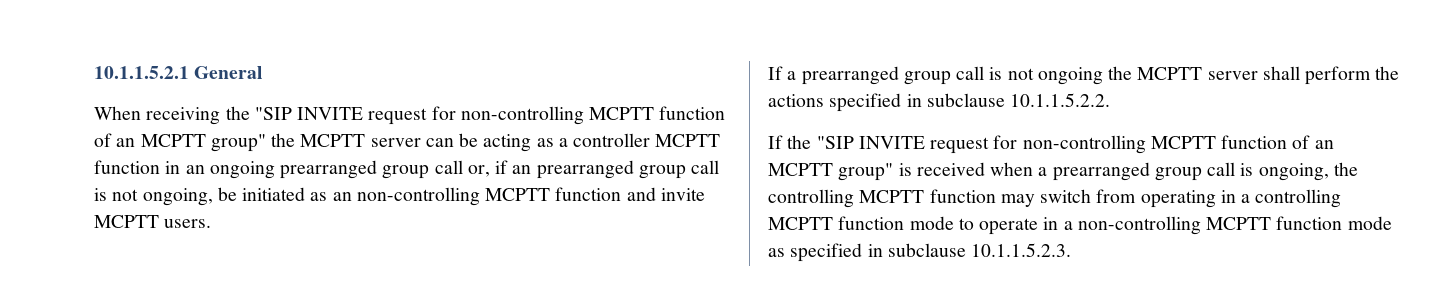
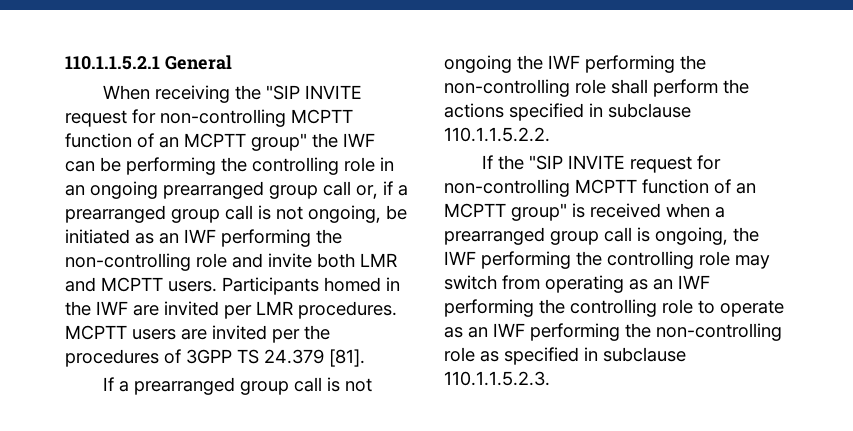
[94,66,189,79] 10.1.1.5.2.1 -> [65,56,160,70] 110.1.1.5.2.1
[300,133,721,152] [94,160,160,174] MCPTT server can be acting as a controller MCPTT function -> [343,133,375,147] [65,157,375,175] IWF can be performing the controlling role
[512,165,532,174] an -> [398,185,408,196] a
[356,187,705,206] [94,215,212,228] non-controlling MCPTT function and invite MCPTT users. -> [184,229,342,247] [65,253,397,271] [65,277,400,295] [65,301,397,319] [65,325,330,343] [65,349,365,367] IWF performing the non-controlling role and invite both LMR and MCPTT users. Participants homed in the IWF are invited per LMR procedures. MCPTT users are invited per the procedures of 3GPP TS 24.379 [81].
[1137,67,1258,80] MCPTT server -> [548,55,706,73] [444,79,606,97] IWF performing the non-controlling role
[1010,93,1111,107] 10.1.1.5.2.2. -> [444,127,550,142] 110.1.1.5.2.2.
[768,189,1342,208] [768,216,1392,235] controlling MCPTT function may switch from operating in a controlling MCPTT function mode to operate in a non-controlling MCPTT function mode -> [444,251,770,269] [444,275,710,293] [444,299,784,317] [444,323,782,341] [444,347,475,362] IWF performing the controlling role may switch from operating as an IWF performing the controlling role to operate as an IWF performing the non-controlling role
[971,243,1072,257] 10.1.1.5.2.3. -> [444,371,550,386] 110.1.1.5.2.3.

